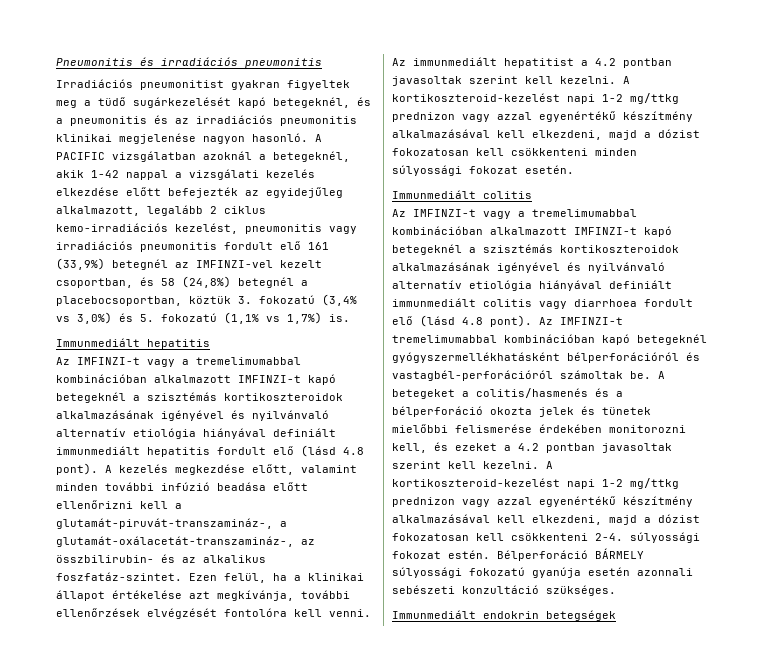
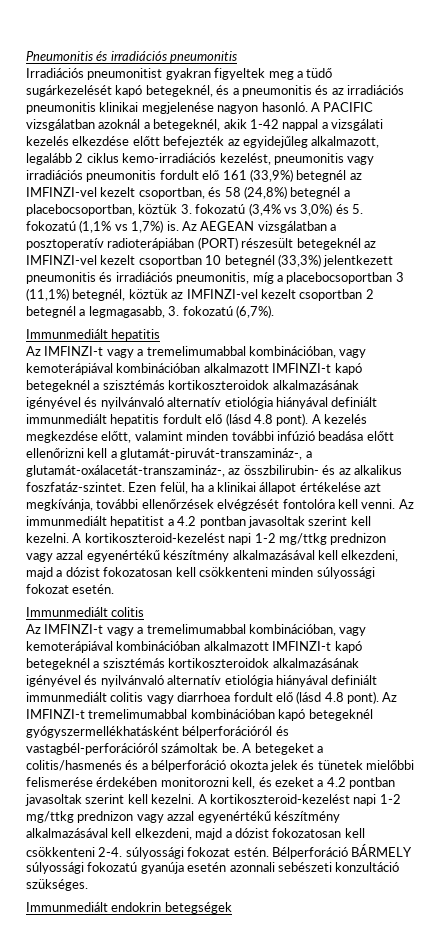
(350, 318) none -> [181,221,336,233] [26,237,376,250] [26,254,394,267] [26,272,404,284] [26,288,374,301] [26,305,274,318] Az AEGEAN vizsgálatban a posztoperatív radioterápiában (PORT) részesült betegeknél az IMFINZI-vel kezelt csoportban 10 betegnél (33,3%) jelentkezett pneumonitis és irradiációs pneumonitis, míg a placebocsoportban 3 (11,1%) betegnél, köztük az IMFINZI-vel kezelt csoportban 2 betegnél a legmagasabb, 3. fokozatú (6,7%).
(301, 361) none -> [248,346,367,358] [26,363,113,375] kombinációban, vagy kemoterápiával
(637, 213) none -> [248,624,367,636] [26,641,113,653] kombinációban, vagy kemoterápiával

